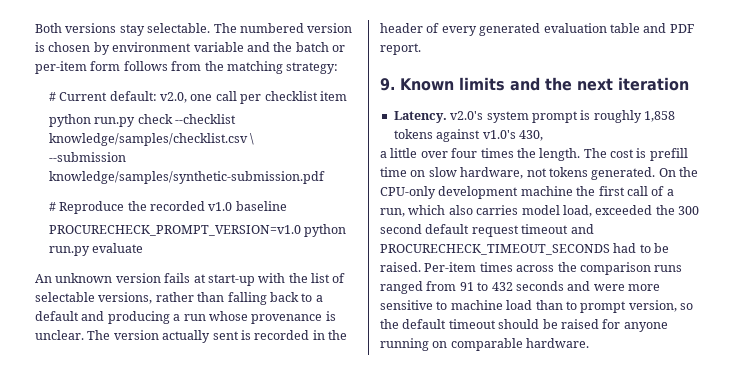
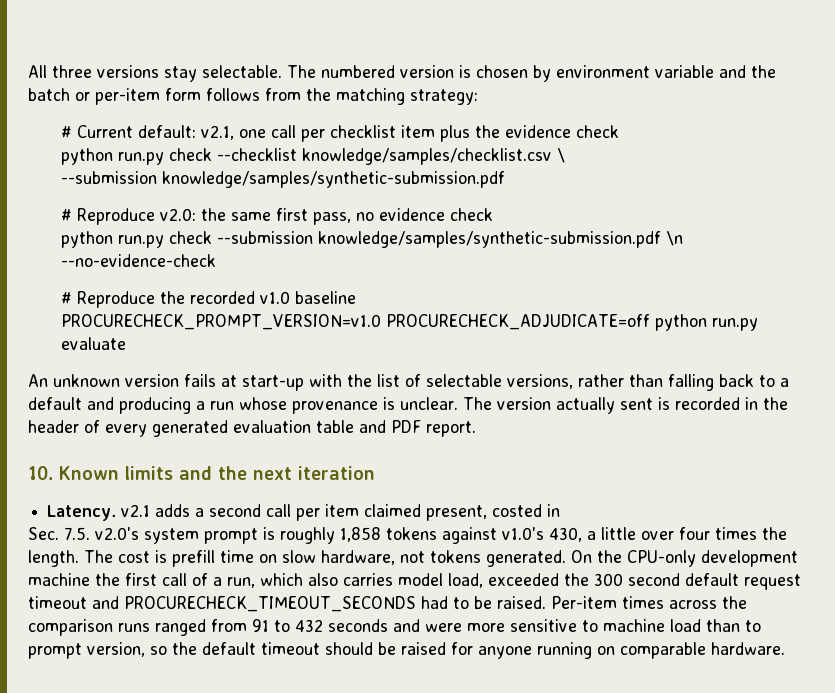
[35,23,62,33] Both -> [28,65,92,78] All three
[160,92,188,103] v2.0, -> [201,125,235,140] v2.1,
(347, 96) none -> [440,125,620,142] plus the evidence check
(325, 177) none -> [61,208,494,225] [61,231,684,248] [61,254,217,267] // # Reproduce v2.0: the same first pass, no evidence check // python run.py check --submission knowledge/samples/synthetic-submission.pdf \n --no-evidence-check
(301, 230) none -> [386,314,651,330] PROCURECHECK_ADJUDICATE=off
[380,78,395,91] 9. -> [28,466,53,480] 10.
(447, 117) none -> [121,504,561,521] [28,527,90,540] v2.1 adds a second call per item claimed present, costed in // Sec. 7.5.
(543, 135) // -> (582, 534) none

